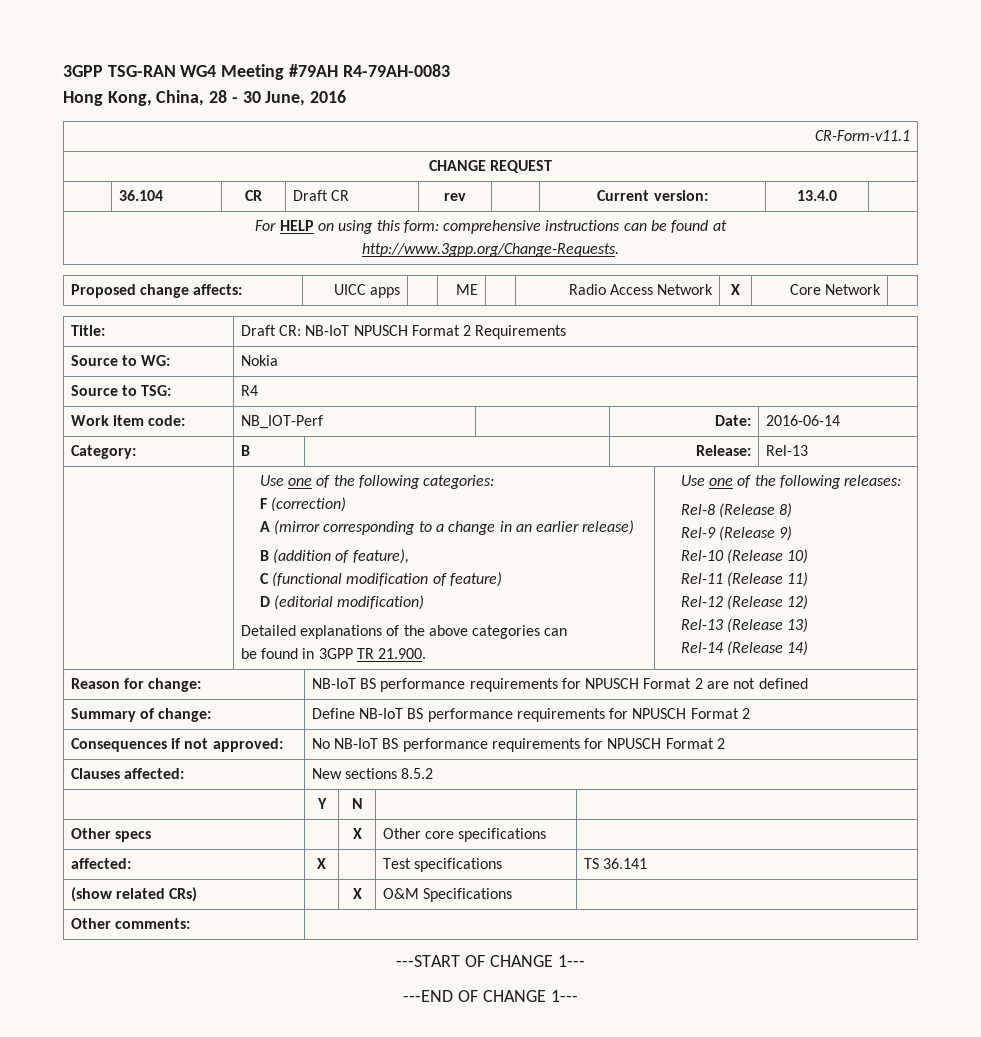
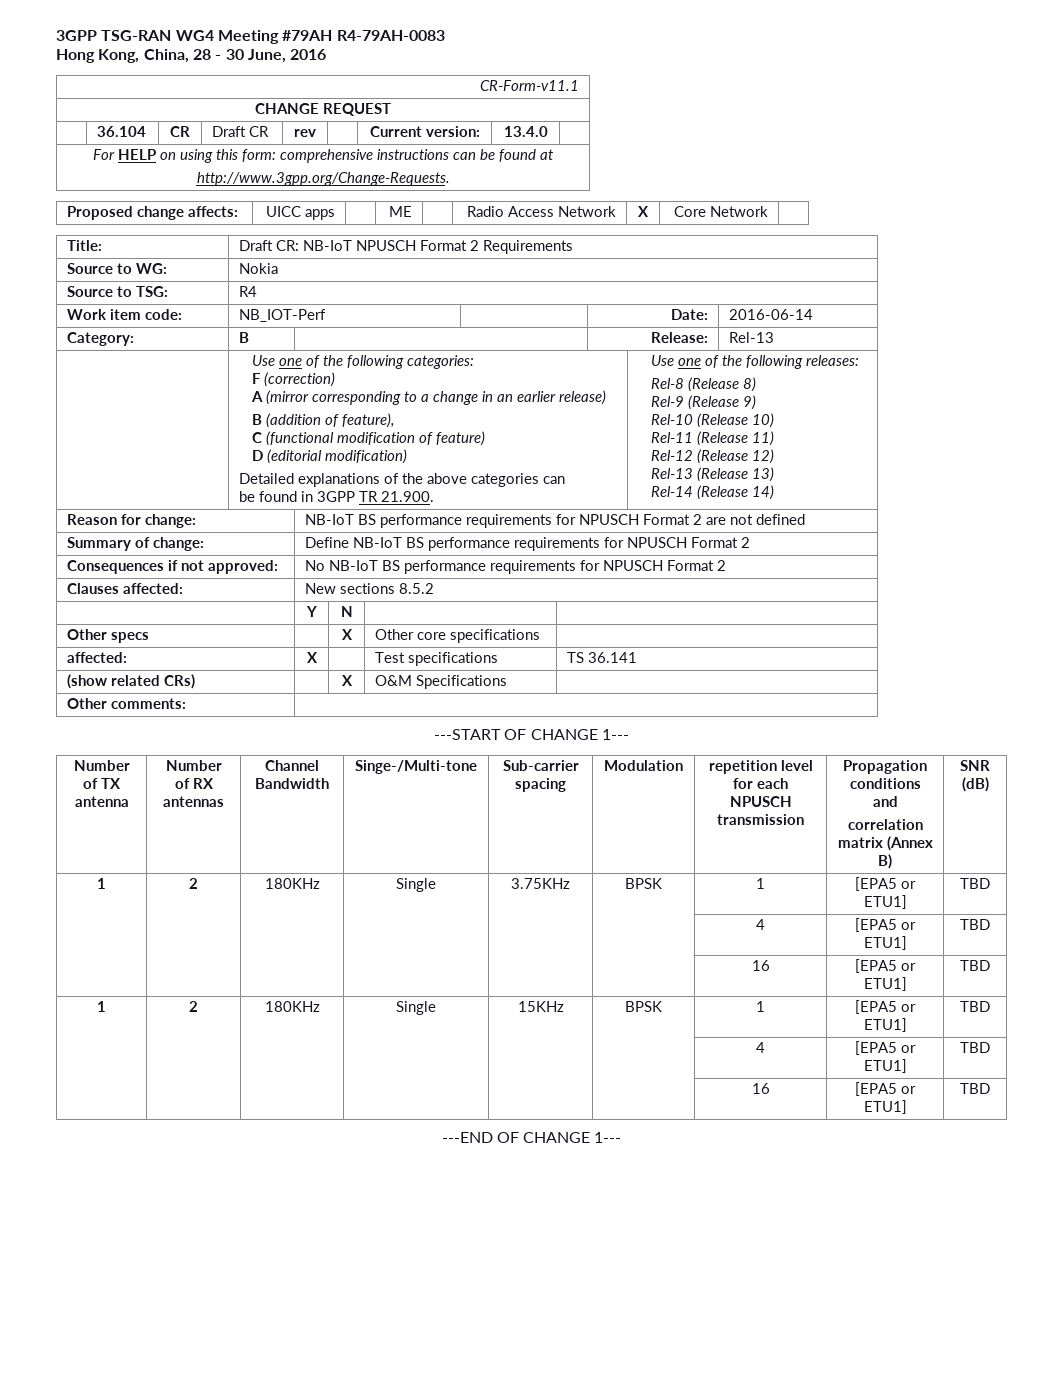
(585, 961) none -> [73,760,130,771] [83,778,121,789] [74,796,129,807] [165,760,222,771] [174,778,214,789] [163,796,224,807] [265,760,319,771] [255,778,329,789] [355,760,477,774] [502,760,579,771] [515,778,566,792] [604,760,683,771] [708,760,813,774] [733,778,788,789] [729,796,792,807] [717,814,804,825] [843,760,927,774] [849,778,921,789] [872,796,898,807] [847,819,923,830] [837,836,933,851] [878,854,892,869] [960,760,990,771] [961,777,989,792] [97,878,106,889] [189,878,198,889] [264,878,320,889] [396,878,436,892] [511,878,570,889] [625,878,662,889] [756,878,765,889] [855,877,916,891] [863,895,907,909] [960,878,990,889] [756,919,765,930] [855,918,916,932] [863,936,907,950] [960,919,990,930] [751,960,770,971] [855,959,916,973] [863,977,907,991] [960,960,990,971] [97,1001,106,1012] [189,1001,198,1012] [264,1001,320,1012] [396,1001,436,1015] [517,1001,564,1012] [625,1001,662,1012] [756,1001,765,1012] [855,1000,916,1014] [863,1018,907,1032] [960,1001,990,1012] [756,1042,765,1053] [855,1041,916,1055] [863,1059,907,1073] [960,1042,990,1053] [751,1083,770,1094] [855,1082,916,1096] [863,1100,907,1114] [960,1083,990,1094] // Number of TX antenna | Number of RX antennas | Channel Bandwidth | Singe-/Multi-tone | Sub-carrier spacing | Modulation | repetition level for each NPUSCH transmission | Propagation conditions and // correlation matrix (Annex B) | SNR (dB) // 1 | 2 | 180KHz | Single | 3.75KHz | BPSK | 1 | [EPA5 or ETU1] | TBD // | | | | | | 4 | [EPA5 or ETU1] | TBD // | | | | | | 16 | [EPA5 or ETU1] | TBD // 1 | 2 | 180KHz | Single | 15KHz | BPSK | 1 | [EPA5 or ETU1] | TBD // | | | | | | 4 | [EPA5 or ETU1] | TBD // | | | | | | 16 | [EPA5 or ETU1] | TBD

